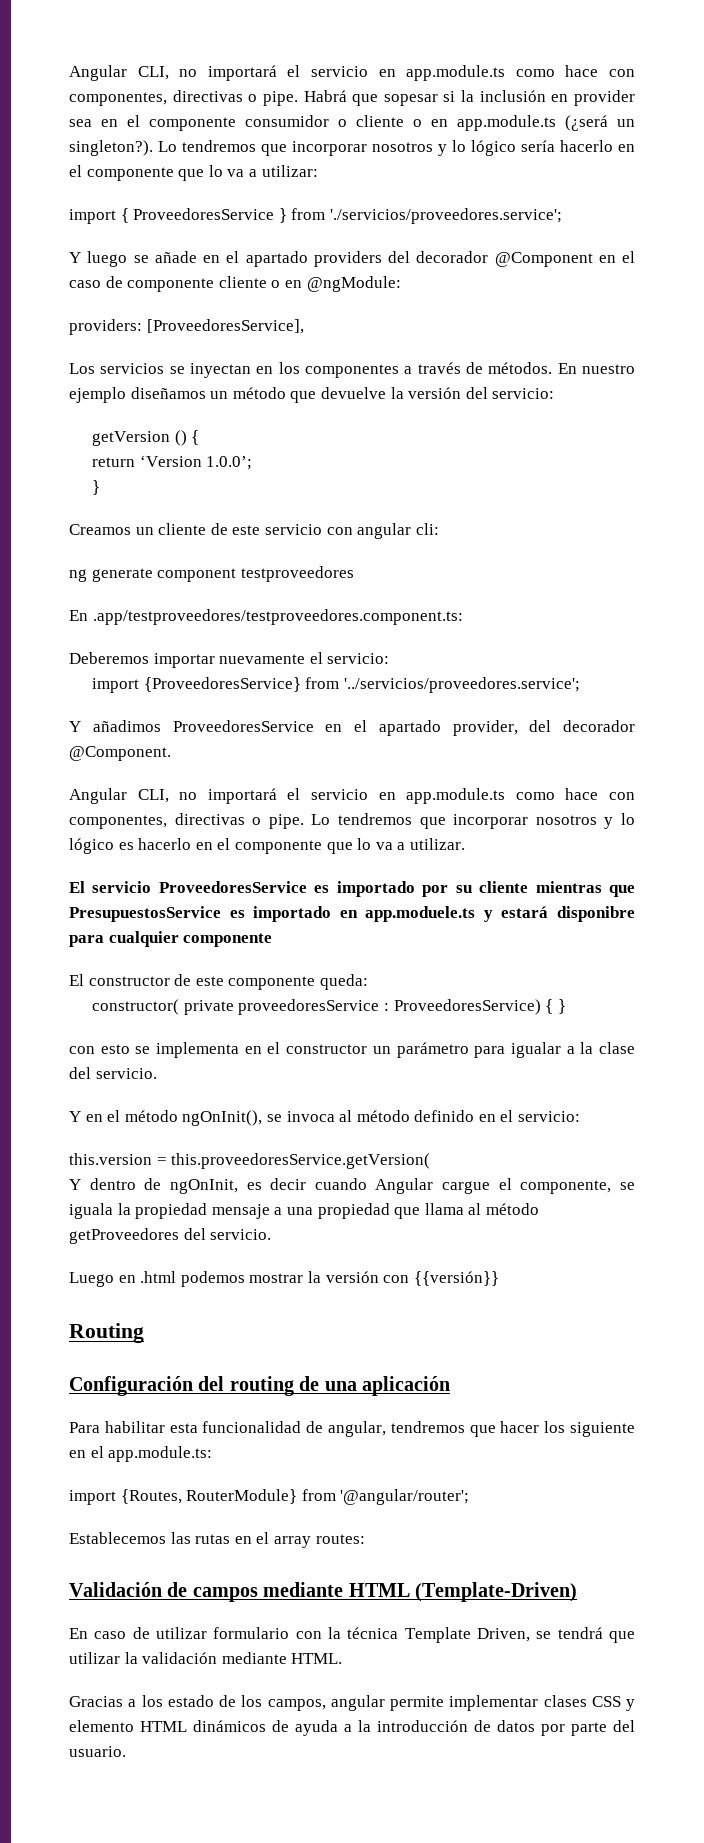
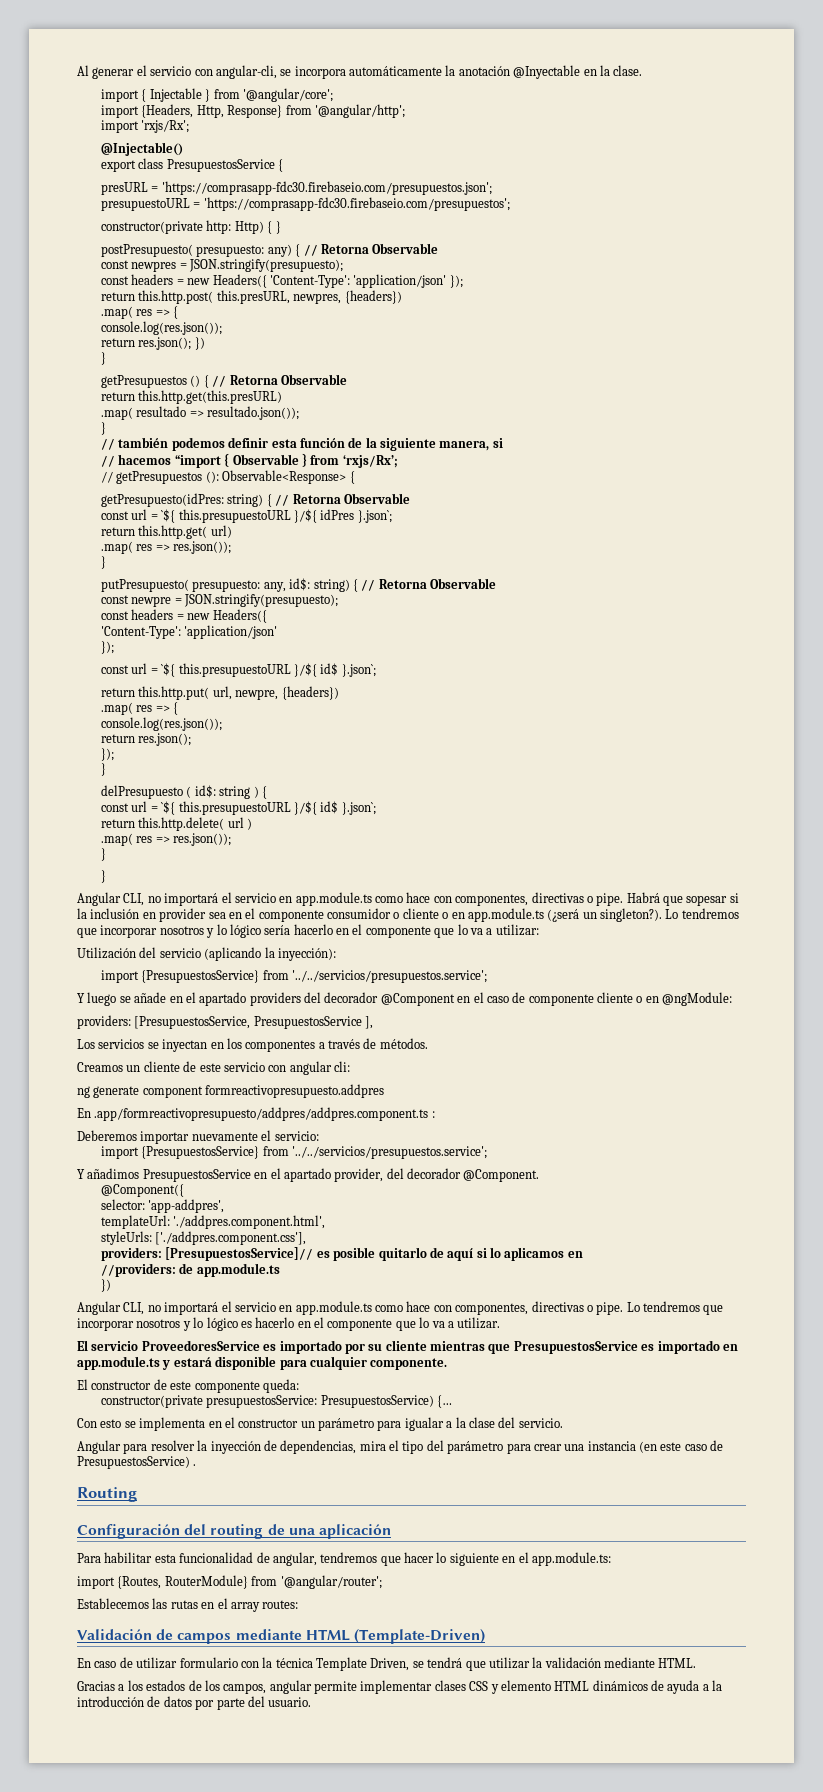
(69, 73) none -> [77,65,643,79] [100,88,333,102] [100,104,405,118] [100,120,190,133] [100,142,183,156] [100,158,284,172] [100,181,492,195] [100,197,510,211] [100,220,281,234] [100,243,439,257] [100,259,344,272] [100,274,463,288] [100,290,402,304] [100,306,179,319] [100,321,222,335] [100,337,205,350] [100,352,106,365] [100,374,347,388] [100,390,283,404] [100,406,300,420] [100,422,106,435] [100,437,503,451] [100,453,398,468] [100,470,355,484] [100,493,410,507] [100,509,392,523] [100,525,232,539] [100,541,232,554] [100,556,106,569] [100,578,496,592] [100,594,339,607] [100,609,267,623] [100,625,278,639] [100,641,114,654] [100,663,376,677] [100,686,339,700] [100,702,179,715] [100,717,222,731] [100,733,192,746] [100,748,114,761] [100,763,106,776] [100,785,267,799] [100,801,376,815] [100,817,253,831] [100,833,232,846] [100,848,106,861] [100,870,106,883] Al generar el servicio con angular-cli, se incorpora automáticamente la anotación @Inyectable en la clase. // import { Injectable } from '@angular/core'; // import {Headers, Http, Response} from '@angular/http'; // import 'rxjs/Rx'; // @Injectable() // export class PresupuestosService { // presURL = 'https://comprasapp-fdc30.firebaseio.com/presupuestos.json'; // presupuestoURL = 'https://comprasapp-fdc30.firebaseio.com/presupuestos'; // constructor(private http: Http) { } // postPresupuesto( presupuesto: any) { // Retorna Observable // const newpres = JSON.stringify(presupuesto); // const headers = new Headers({ 'Content-Type': 'application/json' }); // return this.http.post( this.presURL, newpres, {headers}) // .map( res => { // console.log(res.json()); // return res.json(); }) // } // getPresupuestos () { // Retorna Observable // return this.http.get(this.presURL) // .map( resultado => resultado.json()); // } // // también podemos definir esta función de la siguiente manera, si // // hacemos “import { Observable } from ‘rxjs/Rx’; // // getPresupuestos (): Observable<Response> { // getPresupuesto(idPres: string) { // Retorna Observable // const url = `${ this.presupuestoURL }/${ idPres }.json`; // return this.http.get( url) // .map( res => res.json()); // } // putPresupuesto( presupuesto: any, id$: string) { // Retorna Observable // const newpre = JSON.stringify(presupuesto); // const headers = new Headers({ // 'Content-Type': 'application/json' // }); // const url = `${ this.presupuestoURL }/${ id$ }.json`; // return this.http.put( url, newpre, {headers}) // .map( res => { // console.log(res.json()); // return res.json(); // }); // } // delPresupuesto ( id$: string ) { // const url = `${ this.presupuestoURL }/${ id$ }.json`; // return this.http.delete( url ) // .map( res => res.json()); // } // } //
[69,208,562,224] import { ProveedoresService } from './servicios/proveedores.service'; -> [77,947,336,961] [100,970,488,983] Utilización del servicio (aplicando la inyección): // import {PresupuestosService} from '../../servicios/presupuestos.service';
[146,319,304,334] [ProveedoresService], -> [134,1016,374,1029] [PresupuestosService, PresupuestosService ],
[557,363,635,374] [69,387,555,403] [92,430,200,446] [92,455,253,470] [92,480,101,495] En nuestro ejemplo diseñamos un método que devuelve la versión del servicio: // getVersion () { // return ‘Version 1.0.0’; // } -> (428, 1043) none
[240,566,354,582] [69,609,463,625] testproveedores // En .app/testproveedores/testproveedores.component.ts: -> [205,1084,385,1098] [77,1107,435,1121] formreactivopresupuesto.addpres // En .app/formreactivopresupuesto/addpres/addpres.component.ts :
[143,677,580,693] {ProveedoresService} from '../servicios/proveedores.service'; -> [141,1146,488,1159] {PresupuestosService} from '../../servicios/presupuestos.service';
[172,720,314,732] ProveedoresService -> [142,1169,251,1182] PresupuestosService
(171, 753) none -> [100,1184,184,1197] [100,1199,225,1213] [100,1215,326,1229] [100,1231,307,1245] [100,1247,583,1261] [100,1263,280,1277] [100,1279,111,1292] // @Component({ // selector: 'app-addpres', // templateUrl: './addpres.component.html', // styleUrls: ['./addpres.component.css'], // providers: [PresupuestosService]// es posible quitarlo de aquí si lo aplicamos en // //providers: de app.module.ts // })
[365,906,476,922] app.moduele.ts -> [77,1356,160,1370] app.module.ts
[557,906,635,922] disponibre -> [215,1356,277,1370] disponible
[183,933,273,947] componente -> [370,1358,448,1370] componente.
[92,999,566,1015] [69,1046,95,1054] constructor( private proveedoresService : ProveedoresService) { } // con -> [100,1395,453,1408] [77,1418,97,1428] constructor(private presupuestosService: PresupuestosService) {… // Con
[69,1110,581,1126] [69,1153,431,1169] [69,1178,635,1194] [69,1203,539,1219] [69,1228,272,1244] [69,1271,499,1287] Y en el método ngOnInit(), se invoca al método definido en el servicio: // this.version = this.proveedoresService.getVersion( // Y dentro de ngOnInit, es decir cuando Angular cargue el componente, se iguala la propiedad mensaje a una propiedad que llama al método getProveedores del servicio. // Luego en .html podemos mostrar la versión con {{versión}} -> [77,1440,724,1454] [77,1456,197,1469] Angular para resolver la inyección de dependencias, mira el tipo del parámetro para crear una instancia (en este caso de PresupuestosService) .
[544,1421,566,1433] los -> [436,1552,447,1563] lo
[167,1695,214,1707] estado -> [146,1680,186,1691] estados

